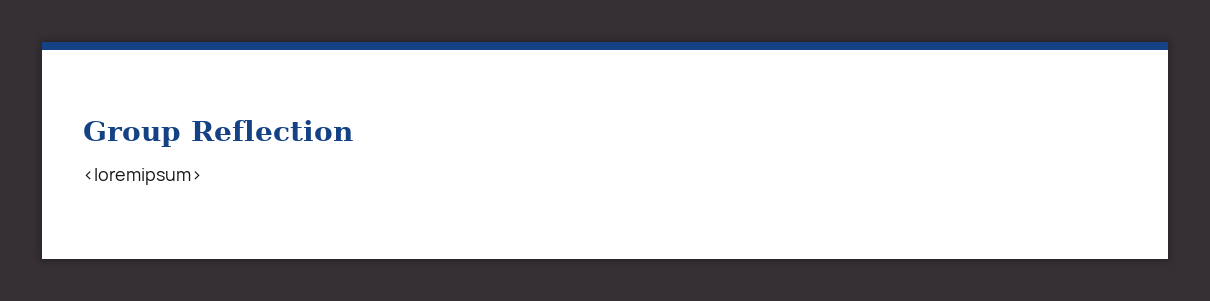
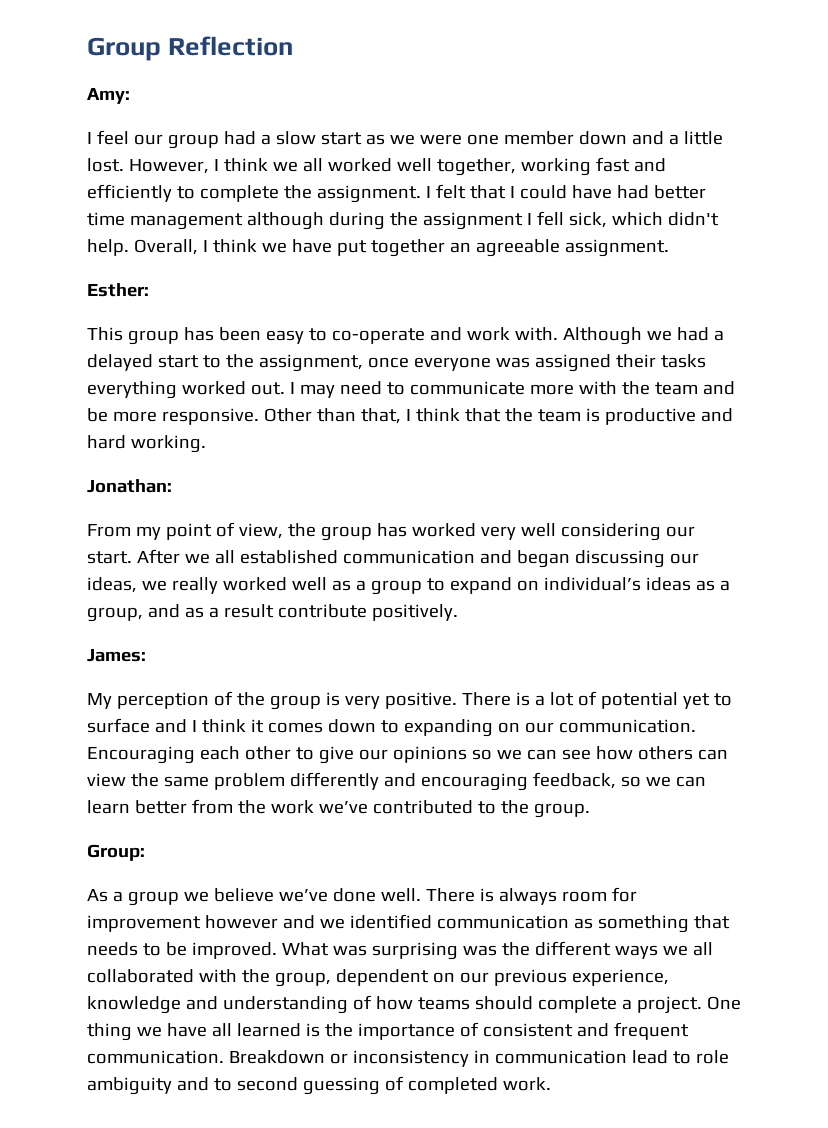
[83,168,202,185] <loremipsum> -> [87,88,130,104] [87,130,723,149] [87,157,666,176] [87,184,706,203] [87,211,719,230] [87,239,669,257] [87,283,149,297] [87,327,724,345] [87,354,706,372] [87,381,735,399] [87,408,733,425] [87,435,206,453] [87,479,172,493] [87,522,695,541] [87,549,699,568] [87,577,730,595] [87,604,458,622] [87,649,146,662] [87,691,732,710] [87,718,696,737] [87,746,728,764] [87,772,706,791] [87,799,590,818] [87,844,145,861] [87,887,637,906] [87,914,730,933] [87,941,713,960] [87,969,669,987] [87,995,741,1014] [87,1022,689,1041] [87,1050,729,1067] [87,1076,551,1095] Amy: // I feel our group had a slow start as we were one member down and a little lost. However, I think we all worked well together, working fast and efficiently to complete the assignment. I felt that I could have had better time management although during the assignment I fell sick, which didn't help. Overall, I think we have put together an agreeable assignment. // Esther: // This group has been easy to co-operate and work with. Although we had a delayed start to the assignment, once everyone was assigned their tasks everything worked out. I may need to communicate more with the team and be more responsive. Other than that, I think that the team is productive and hard working. // Jonathan: // From my point of view, the group has worked very well considering our start. After we all established communication and began discussing our ideas, we really worked well as a group to expand on individual’s ideas as a group, and as a result contribute positively. // James: // My perception of the group is very positive. There is a lot of potential yet to surface and I think it comes down to expanding on our communication. Encouraging each other to give our opinions so we can see how others can view the same problem differently and encouraging feedback, so we can learn better from the work we’ve contributed to the group. // Group: // As a group we believe we’ve done well. There is always room for improvement however and we identified communication as something that needs to be improved. What was surprising was the different ways we all collaborated with the group, dependent on our previous experience, knowledge and understanding of how teams should complete a project. One thing we have all learned is the importance of consistent and frequent communication. Breakdown or inconsistency in communication lead to role ambiguity and to second guessing of completed work.

